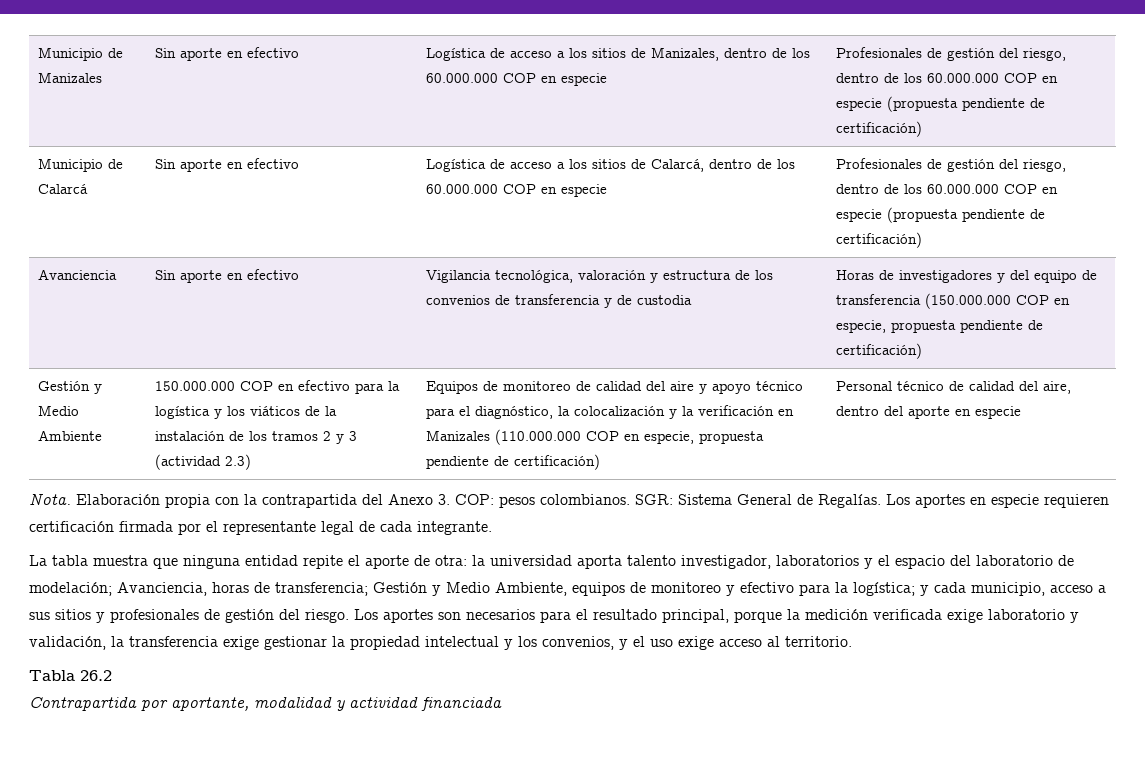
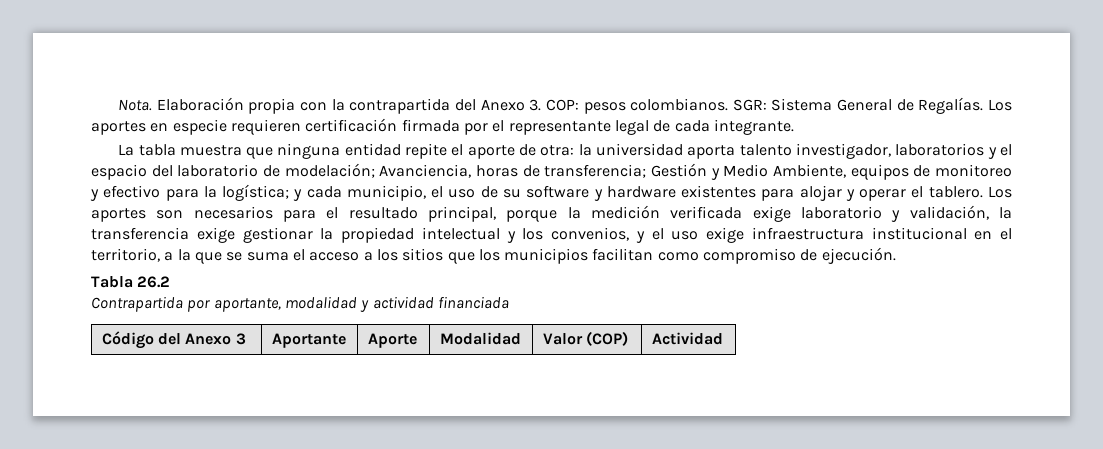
[37,47,123,61] [37,72,102,83] [154,47,299,61] [425,47,810,61] [425,73,607,86] [835,47,1066,61] [835,73,1058,83] [835,96,1045,112] [835,121,922,137] [37,158,123,172] [37,184,88,194] [154,158,299,172] [425,159,795,172] [425,184,607,197] [835,158,1066,172] [835,184,1058,194] [835,207,1045,223] [835,232,922,248] [37,269,117,280] [154,269,299,283] [425,270,773,283] [425,294,692,308] [835,270,1097,283] [835,293,1070,309] [835,320,1043,333] [835,343,922,359] [37,381,102,394] [37,405,79,416] [37,430,102,441] [154,380,400,394] [154,406,337,419] [154,431,357,444] [154,454,251,470] [425,381,803,394] [425,405,794,419] [425,429,764,445] [425,454,600,470] [835,381,1071,394] [835,406,1021,419] Municipio de Manizales | Sin aporte en efectivo | Logística de acceso a los sitios de Manizales, dentro de los 60.000.000 COP en especie | Profesionales de gestión del riesgo, dentro de los 60.000.000 COP en especie (propuesta pendiente de certificación) // Municipio de Calarcá | Sin aporte en efectivo | Logística de acceso a los sitios de Calarcá, dentro de los 60.000.000 COP en especie | Profesionales de gestión del riesgo, dentro de los 60.000.000 COP en especie (propuesta pendiente de certificación) // Avanciencia | Sin aporte en efectivo | Vigilancia tecnológica, valoración y estructura de los convenios de transferencia y de custodia | Horas de investigadores y del equipo de transferencia (150.000.000 COP en especie, propuesta pendiente de certificación) // Gestión y Medio Ambiente | 150.000.000 COP en efectivo para la logística y los viáticos de la instalación de los tramos 2 y 3 (actividad 2.3) | Equipos de monitoreo de calidad del aire y apoyo técnico para el diagnóstico, la colocalización y la verificación en Manizales (110.000.000 COP en especie, propuesta pendiente de certificación) | Personal técnico de calidad del aire, dentro del aporte en especie // -> (118, 105) none
[1050,585,1106,593] [29,609,349,623] acceso a sus sitios y profesionales de gestión del riesgo. -> [431,185,983,201] el uso de su software y hardware existentes para alojar y operar el tablero.
[719,636,852,647] acceso al territorio. -> [751,227,1012,240] [91,247,896,264] infraestructura institucional en el territorio, a la que se suma el acceso a los sitios que los municipios facilitan como compromiso de ejecución.
(502, 704) none -> [101,331,246,349] [271,333,346,348] [367,333,417,348] [439,332,521,345] [542,331,629,346] [651,332,723,345] // Código del Anexo 3 | Aportante | Aporte | Modalidad | Valor (COP) | Actividad

